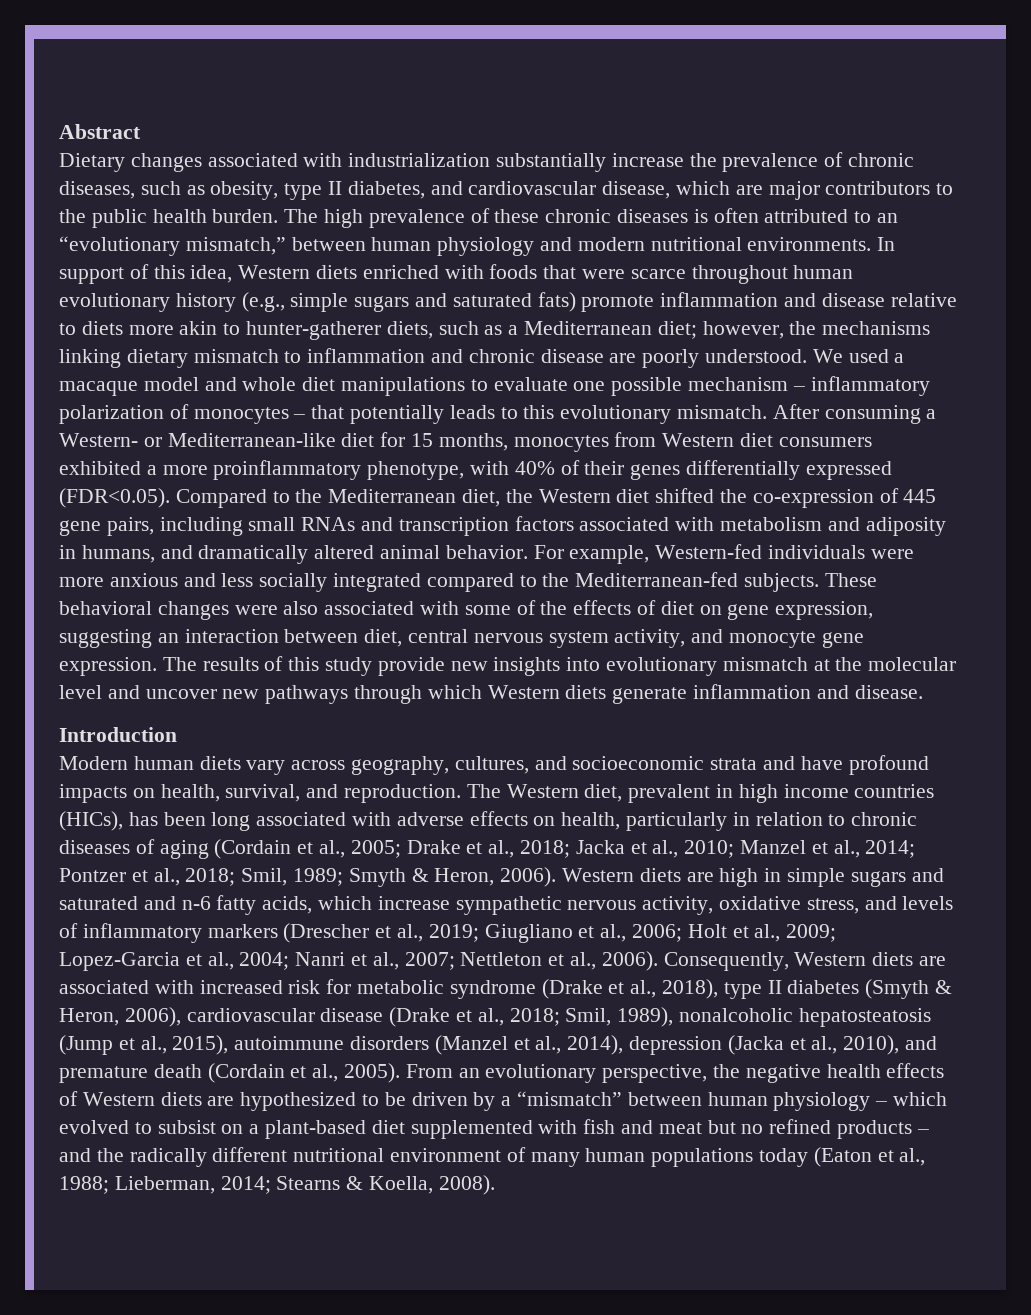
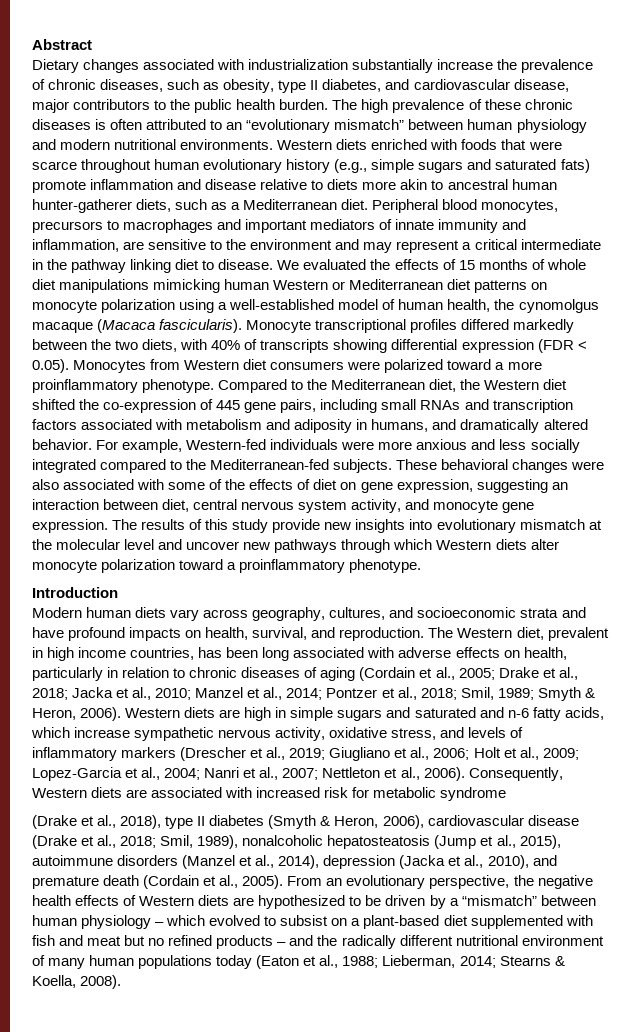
[676,181,763,195] which are -> (569, 85) none
[185,237,286,255] mismatch,” -> [334,119,405,130] mismatch”
[877,237,896,251] [59,264,233,284] In support of this idea, -> (274, 144) none
(241, 329) none -> [447,179,557,190] ancestral human
[657,321,931,339] [59,348,905,368] [59,376,930,396] [59,404,937,424] [59,432,872,452] [59,460,892,480] [59,488,170,508] diet; however, the mechanisms linking dietary mismatch to inflammation and chronic disease are poorly understood. We used a macaque model and whole diet manipulations to evaluate one possible mechanism – inflammatory polarization of monocytes – that potentially leads to this evolutionary mismatch. After consuming a Western- or Mediterranean-like diet for 15 months, monocytes from Western diet consumers exhibited a more proinflammatory phenotype, with 40% of their genes differentially expressed (FDR<0.05). -> [341,199,559,213] [32,219,527,233] [32,239,601,253] [32,259,586,273] [32,279,548,293] [32,299,599,313] [32,319,575,333] [32,339,587,353] [32,359,542,373] [32,379,215,393] diet. Peripheral blood monocytes, precursors to macrophages and important mediators of innate immunity and inflammation, are sensitive to the environment and may represent a critical intermediate in the pathway linking diet to disease. We evaluated the effects of 15 months of whole diet manipulations mimicking human Western or Mediterranean diet patterns on monocyte polarization using a well-established model of human health, the cynomolgus macaque (Macaca fascicularis). Monocyte transcriptional profiles differed markedly between the two diets, with 40% of transcripts showing differential expression (FDR < 0.05). Monocytes from Western diet consumers were polarized toward a more proinflammatory phenotype.
[380,545,441,559] animal -> (588, 424) none
[612,684,923,704] generate inflammation and disease. -> [530,539,559,550] [32,559,422,573] alter monocyte polarization toward a proinflammatory phenotype.
[854,784,935,798] [59,811,123,831] countries (HICs), -> [130,647,195,660] countries,
(536, 989) none -> (507, 794) //

